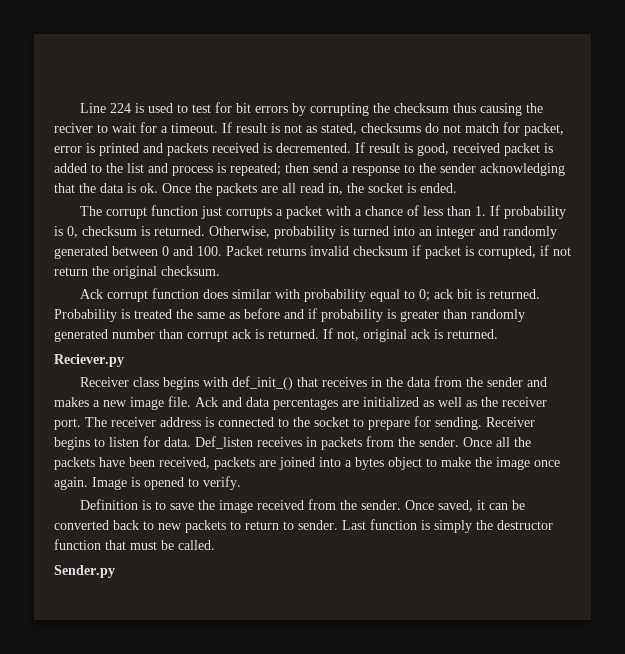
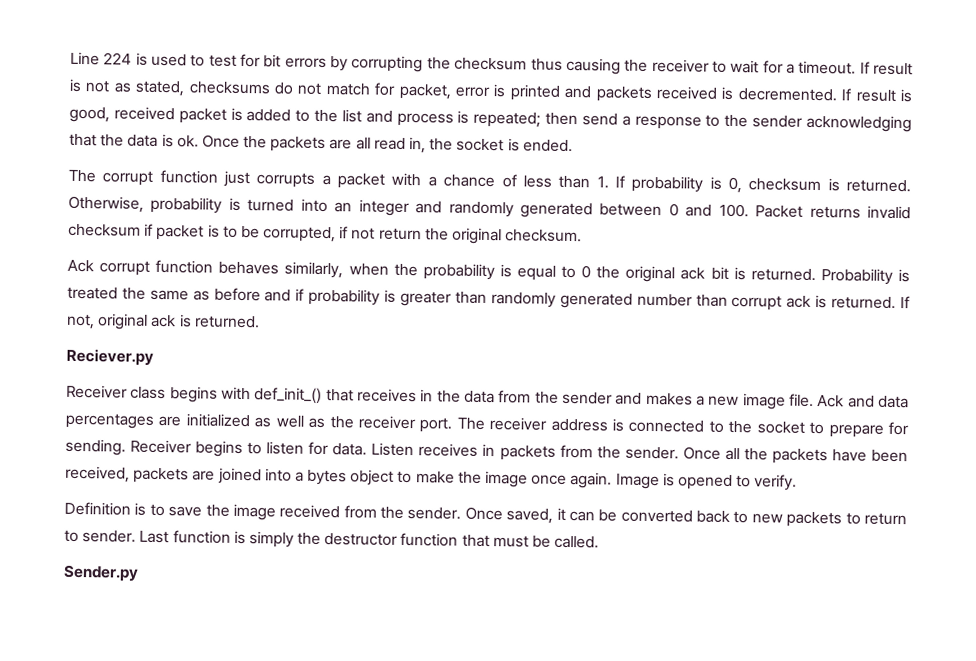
[54,123,93,133] reciver -> [651,58,710,73] receiver
(474, 251) none -> [222,225,260,239] to be
[203,289,431,302] does similar with probability equal to 0; -> [218,261,676,283] behaves similarly, when the probability is equal to 0 the original
[195,436,253,449] Def_listen -> [371,442,415,457] Listen

